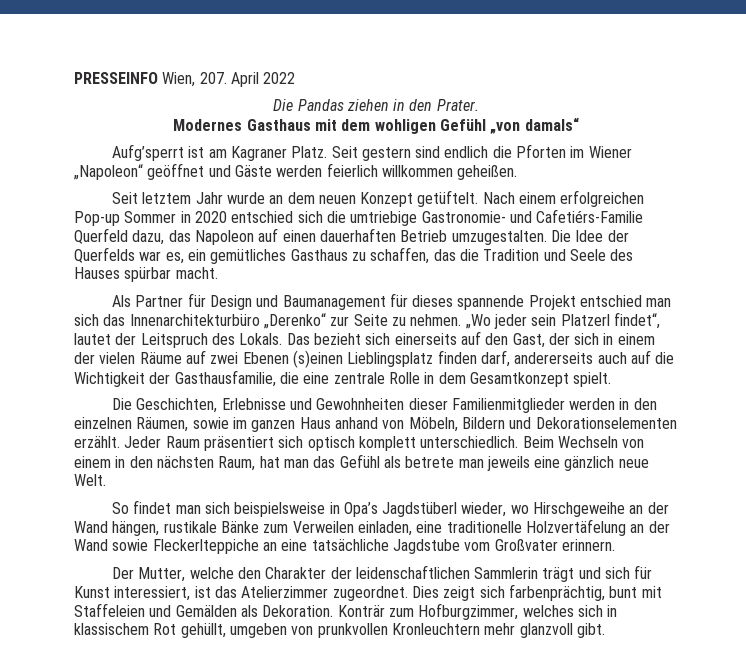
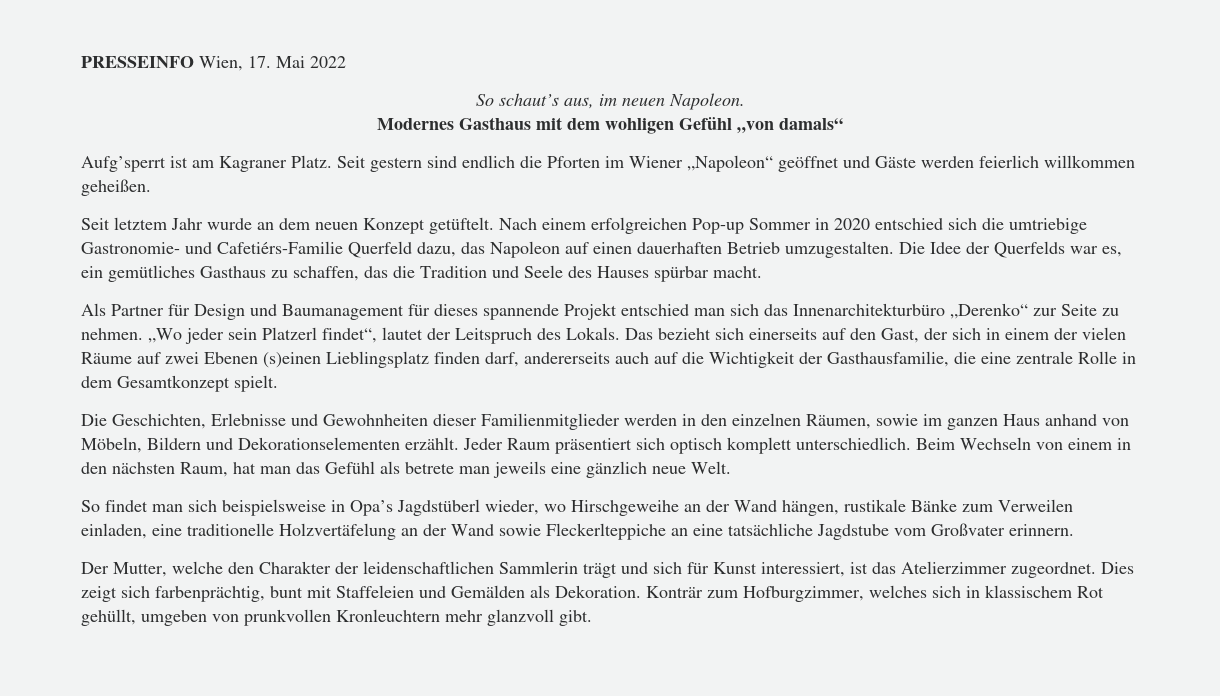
[199,72,259,87] 207. April -> [248,56,305,68] 17. Mai
[273,99,479,111] Die Pandas ziehen in den Prater. -> [475,93,745,110] So schaut’s aus, im neuen Napoleon.

